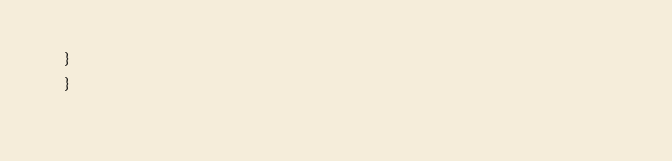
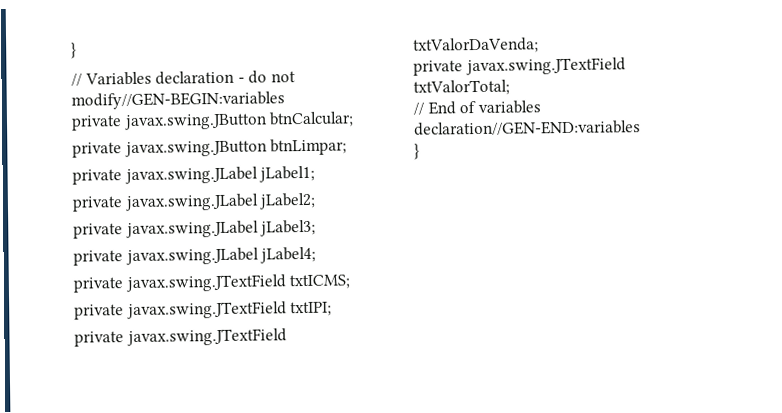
[64,52,70,66] } -> [71,42,77,59] [71,70,296,86] [71,91,285,110] [71,111,355,131] [72,138,348,158] [72,165,316,185] [72,192,317,212] [73,219,317,239] [73,246,317,266] [73,274,351,293] [74,301,333,320] [74,328,287,347] [413,37,539,54] [413,57,626,76] [413,79,510,96] [413,100,541,115] [414,120,641,136] } // // Variables declaration - do not modify//GEN-BEGIN:variables // private javax.swing.JButton btnCalcular; // private javax.swing.JButton btnLimpar; // private javax.swing.JLabel jLabel1; // private javax.swing.JLabel jLabel2; // private javax.swing.JLabel jLabel3; // private javax.swing.JLabel jLabel4; // private javax.swing.JTextField txtICMS; // private javax.swing.JTextField txtIPI; // private javax.swing.JTextField txtValorDaVenda; // private javax.swing.JTextField txtValorTotal; // // End of variables declaration//GEN-END:variables

